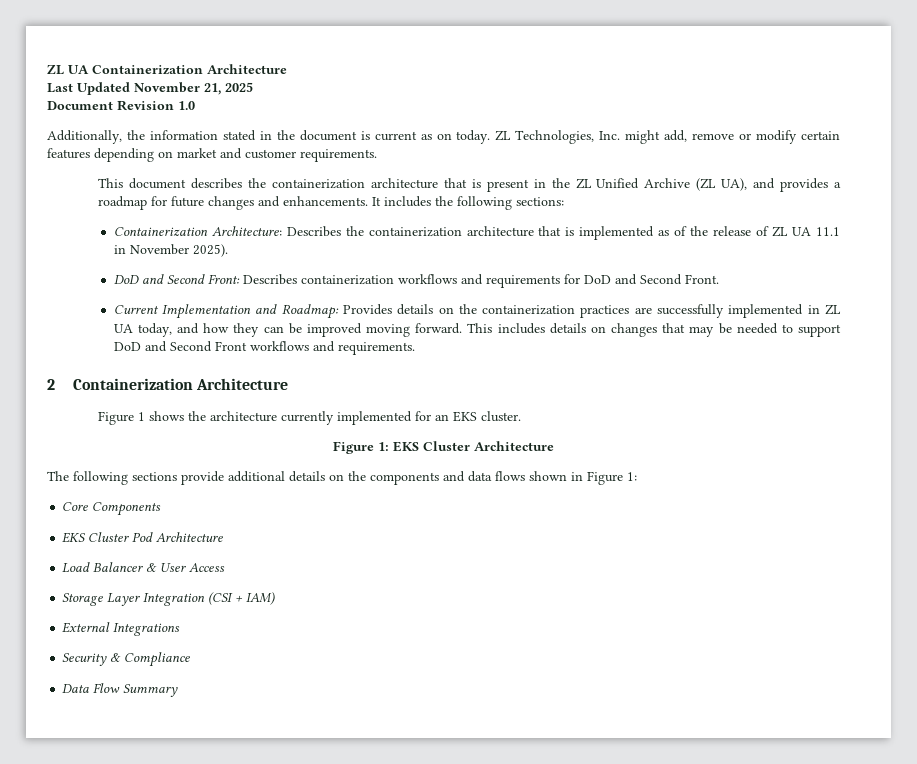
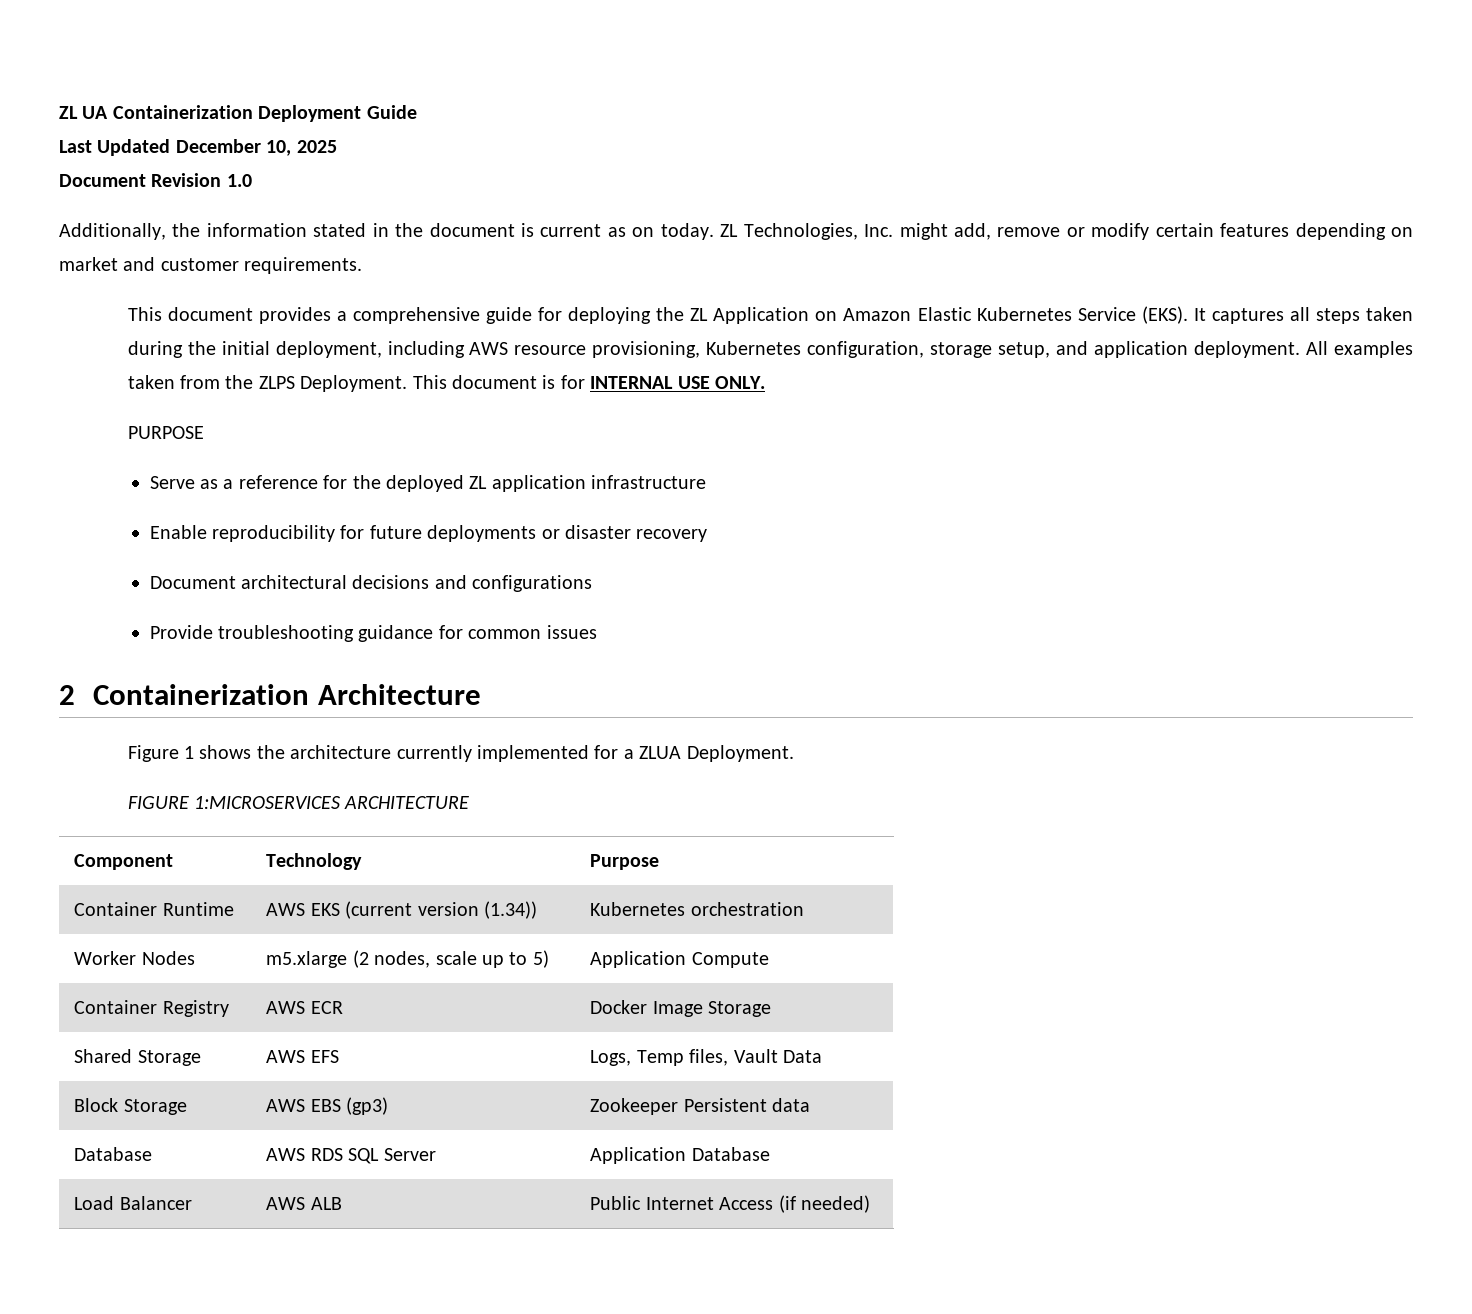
[207,64,287,74] Architecture -> [258,105,417,122] Deployment Guide
[134,82,221,95] November 21, -> [175,139,292,156] December 10,
[191,178,841,192] [98,196,565,210] [113,226,841,240] [113,244,228,257] [113,274,719,288] [113,304,841,319] [113,323,841,337] [113,341,415,355] describes the containerization architecture that is present in the ZL Unified Archive (ZL UA), and provides a roadmap for future changes and enhancements. It includes the following sections: // Containerization Architecture: Describes the containerization architecture that is implemented as of the release of ZL UA 11.1 in November 2025). // DoD and Second Front: Describes containerization workflows and requirements for DoD and Second Front. // Current Implementation and Roadmap: Provides details on the containerization practices are successfully implemented in ZL UA today, and how they can be improved moving forward. This includes details on changes that may be needed to support DoD and Second Front workflows and requirements. -> [258,306,1413,324] [127,341,1413,358] [127,375,766,392] [127,426,204,439] [149,475,707,492] [149,525,708,542] [149,575,593,592] [149,625,597,642] provides a comprehensive guide for deploying the ZL Application on Amazon Elastic Kubernetes Service (EKS). It captures all steps taken during the initial deployment, including AWS resource provisioning, Kubernetes configuration, storage setup, and application deployment. All examples taken from the ZLPS Deployment. This document is for INTERNAL USE ONLY. // PURPOSE // Serve as a reference for the deployed ZL application infrastructure // Enable reproducibility for future deployments or disaster recovery // Document architectural decisions and configurations // Provide troubleshooting guidance for common issues
[435,411,522,422] [333,441,554,454] [47,471,637,485] [62,502,162,516] [62,532,224,543] [62,562,226,573] [62,592,276,606] [62,622,181,636] [62,652,191,667] [62,683,179,697] an EKS cluster. // Figure 1: EKS Cluster Architecture // The following sections provide additional details on the components and data flows shown in Figure 1: // Core Components // EKS Cluster Pod Architecture // Load Balancer & User Access // Storage Layer Integration (CSI + IAM) // External Integrations // Security & Compliance // Data Flow Summary -> [623,745,794,762] [127,796,470,809] [74,854,174,870] [266,853,363,870] [590,854,660,870] [74,902,234,916] [266,901,538,919] [590,902,804,916] [74,951,195,965] [266,950,549,968] [590,951,769,968] [74,1000,229,1017] [266,1001,343,1014] [590,1000,772,1017] [74,1049,201,1066] [266,1050,339,1063] [590,1049,823,1066] [74,1098,187,1115] [266,1097,389,1115] [590,1098,811,1115] [74,1147,153,1161] [266,1148,436,1164] [590,1147,770,1164] [74,1196,192,1210] [266,1197,342,1210] [590,1195,871,1213] a ZLUA Deployment. // FIGURE 1:MICROSERVICES ARCHITECTURE // Component | Technology | Purpose // Container Runtime | AWS EKS (current version (1.34)) | Kubernetes orchestration // Worker Nodes | m5.xlarge (2 nodes, scale up to 5) | Application Compute // Container Registry | AWS ECR | Docker Image Storage // Shared Storage | AWS EFS | Logs, Temp files, Vault Data // Block Storage | AWS EBS (gp3) | Zookeeper Persistent data // Database | AWS RDS SQL Server | Application Database // Load Balancer | AWS ALB | Public Internet Access (if needed)

